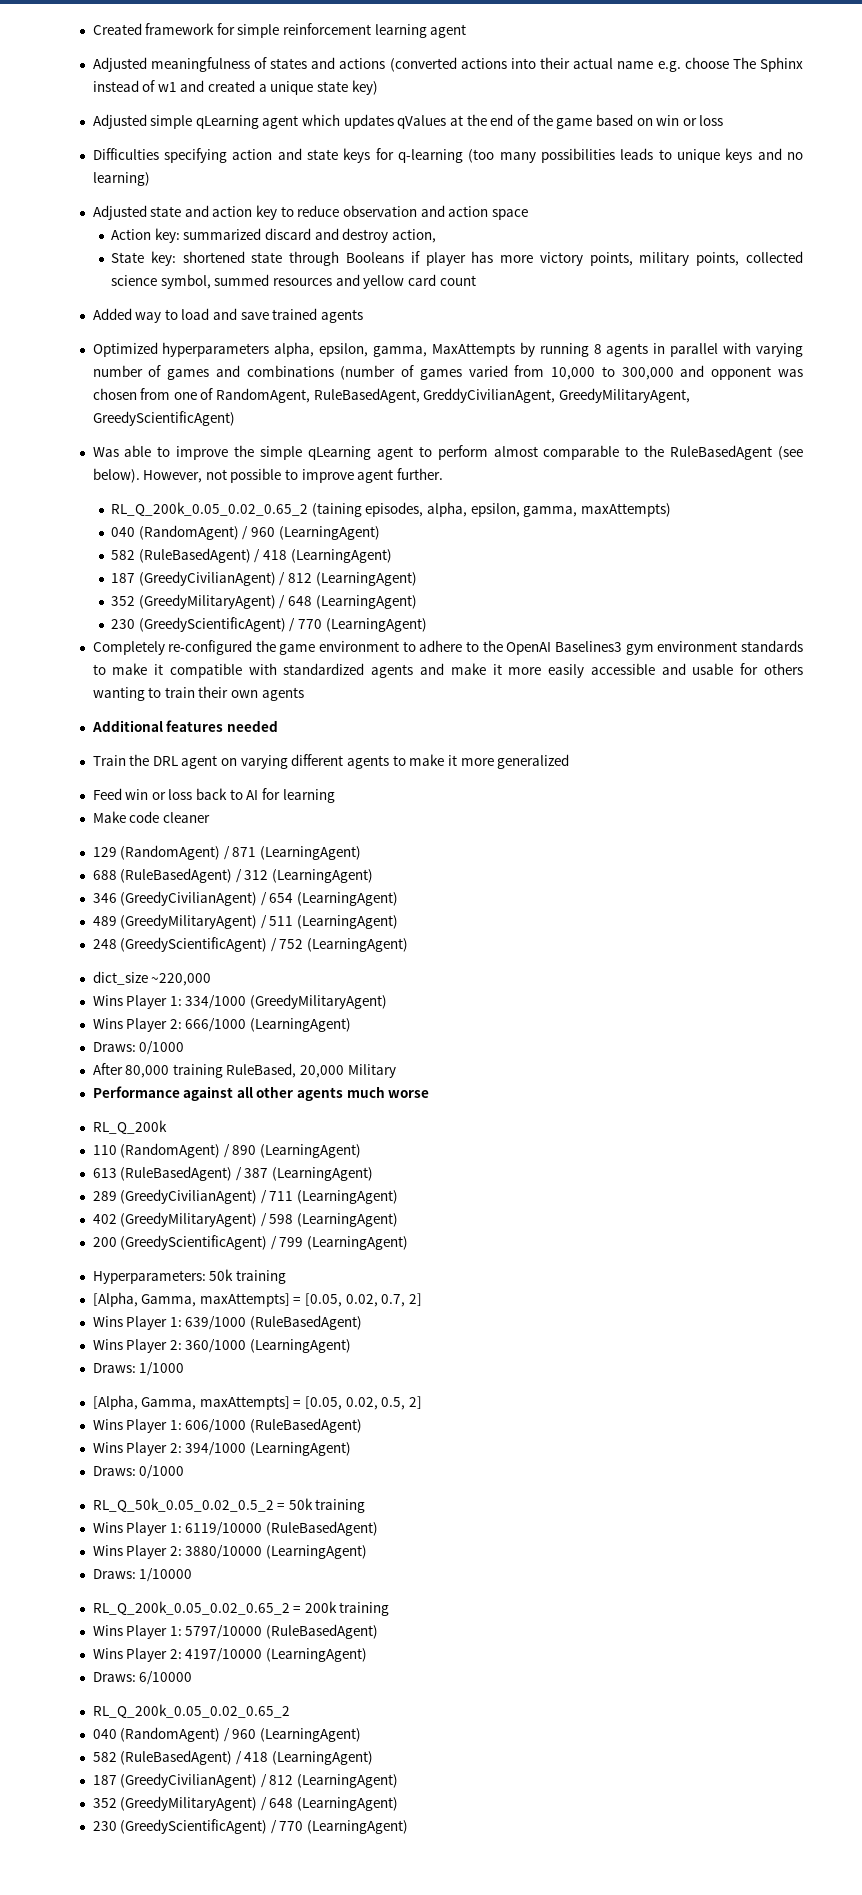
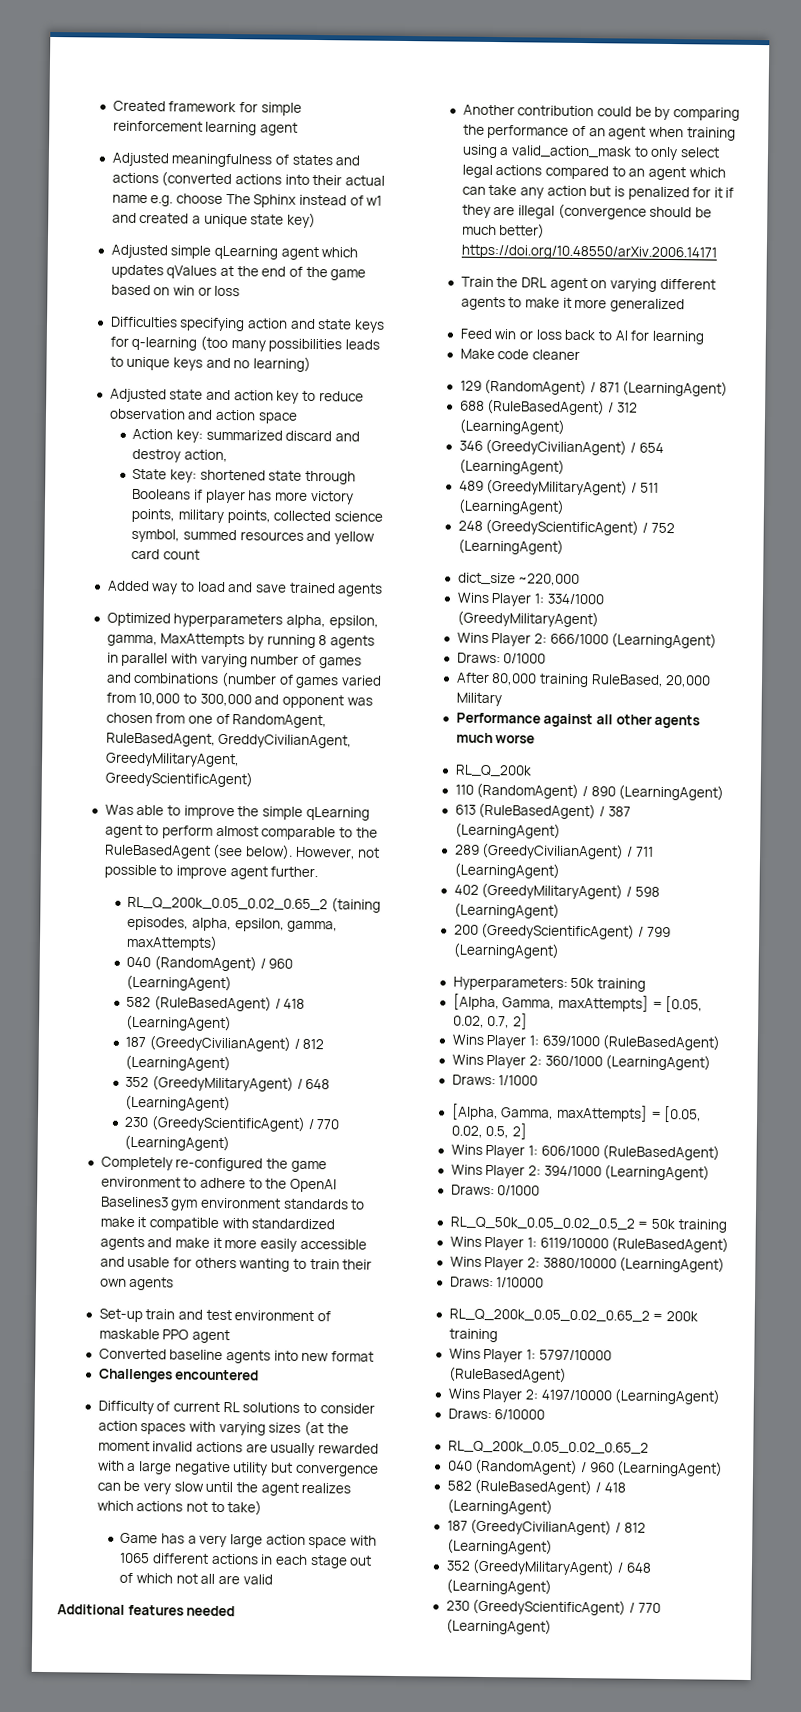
[91,720,278,732] Additional features needed -> [98,1308,331,1323] [98,1328,230,1344] [98,1348,374,1364] [98,1368,260,1383] [97,1400,375,1415] [97,1420,349,1437] [97,1440,379,1457] [97,1460,379,1477] [96,1480,352,1496] [96,1500,263,1516] [120,1532,377,1549] [119,1552,373,1569] [119,1572,273,1585] [57,1604,236,1617] [462,104,740,121] [462,124,736,141] [461,144,720,161] [461,164,726,181] [461,184,735,201] [461,203,712,220] [461,223,546,239] [460,244,717,261] Set-up train and test environment of maskable PPO agent // Converted baseline agents into new format // Challenges encountered // Difficulty of current RL solutions to consider action spaces with varying sizes (at the moment invalid actions are usually rewarded with a large negative utility but convergence can be very slow until the agent realizes which actions not to take) // Game has a very large action space with 1065 different actions in each stage out of which not all are valid // Additional features needed // Another contribution could be by comparing the performance of an agent when training using a valid_action_mask to only select legal actions compared to an agent which can take any action but is penalized for it if they are illegal (convergence should be much better) https://doi.org/10.48550/arXiv.2006.14171

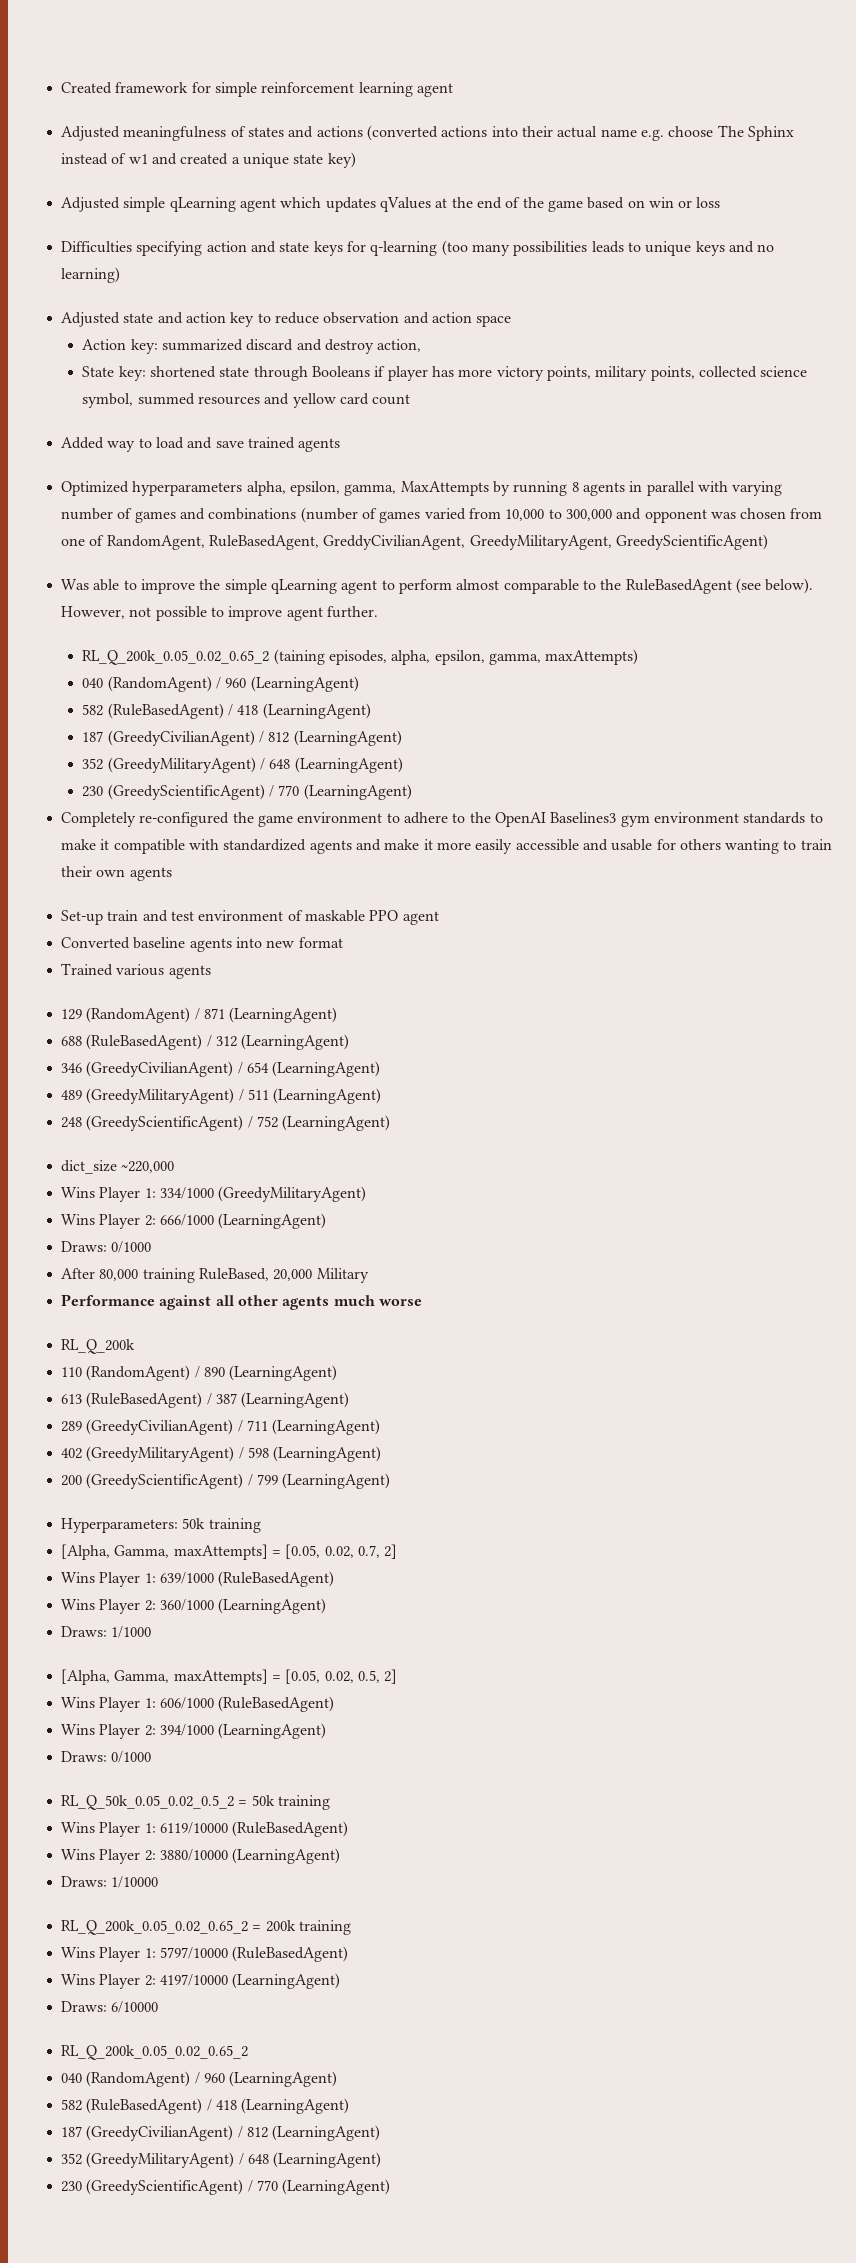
[98,1368,260,1383] [97,1400,375,1415] [97,1420,349,1437] [97,1440,379,1457] [97,1460,379,1477] [96,1480,352,1496] [96,1500,263,1516] [120,1532,377,1549] [119,1552,373,1569] [119,1572,273,1585] [57,1604,236,1617] [462,104,740,121] [462,124,736,141] [461,144,720,161] [461,164,726,181] [461,184,735,201] [461,203,712,220] [461,223,546,239] [460,244,717,261] [460,276,716,292] [460,296,685,313] [459,328,704,345] [459,348,580,361] Challenges encountered // Difficulty of current RL solutions to consider action spaces with varying sizes (at the moment invalid actions are usually rewarded with a large negative utility but convergence can be very slow until the agent realizes which actions not to take) // Game has a very large action space with 1065 different actions in each stage out of which not all are valid // Additional features needed // Another contribution could be by comparing the performance of an agent when training using a valid_action_mask to only select legal actions compared to an agent which can take any action but is penalized for it if they are illegal (convergence should be much better) https://doi.org/10.48550/arXiv.2006.14171 // Train the DRL agent on varying different agents to make it more generalized // Feed win or loss back to AI for learning // Make code cleaner -> [61,963,211,979] Trained various agents

